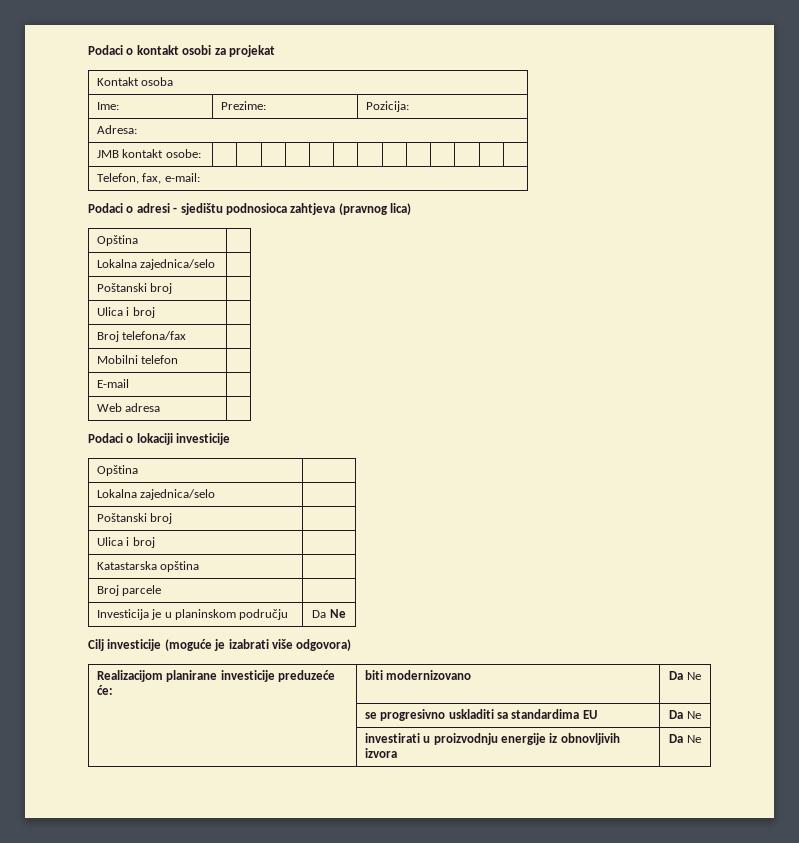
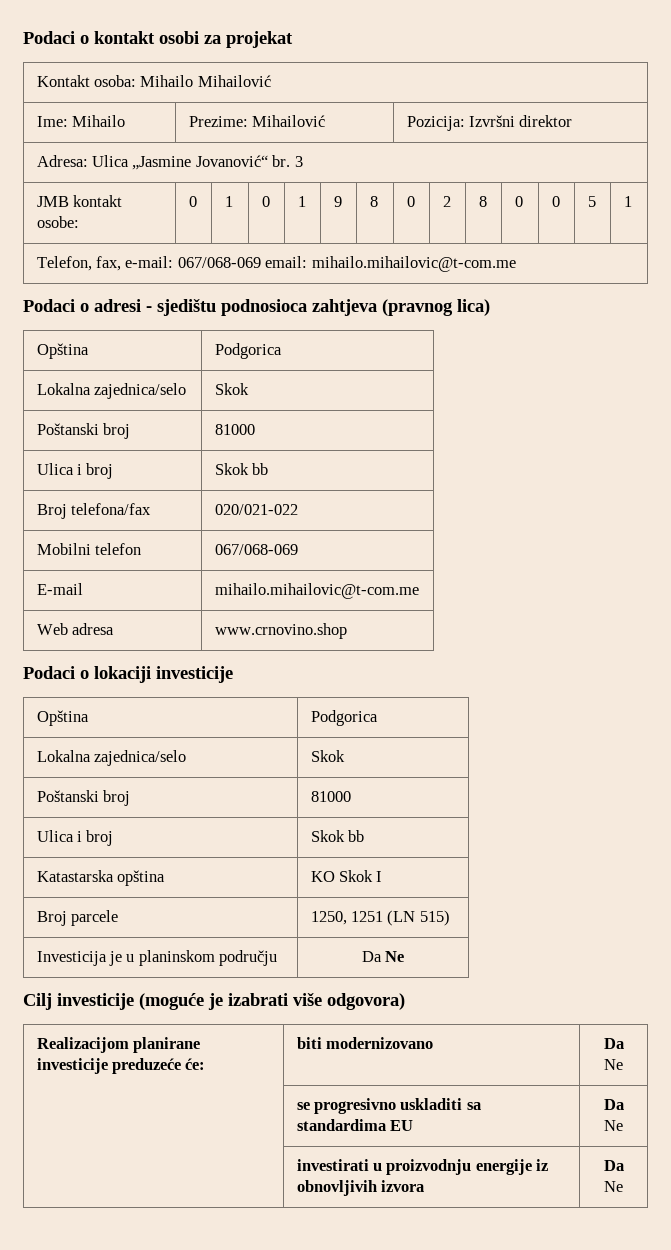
[141,77,174,86] osoba -> [93,75,271,87] osoba: Mihailo Mihailović
(119, 106) none -> [71,115,125,127] Mihailo
(266, 105) none -> [251,115,325,127] Mihailović
(409, 106) none -> [468,115,573,127] Izvršni direktor
[96,149,201,158] // JMB kontakt osobe: | | | | | | | | | | | | | -> [91,155,303,170] [36,195,122,207] [36,216,79,228] [188,196,197,207] [224,196,233,207] [261,196,270,207] [297,196,306,207] [333,196,342,207] [369,196,378,207] [406,196,415,207] [442,196,451,207] [478,196,487,207] [514,196,523,207] [551,196,560,207] [587,196,596,207] [623,196,632,207] Ulica „Jasmine Jovanović“ br. 3 // JMB kontakt osobe: | 0 | 1 | 0 | 1 | 9 | 8 | 0 | 2 | 8 | 0 | 0 | 5 | 1
(200, 177) none -> [177,256,516,272] 067/068-069 email: mihailo.mihailovic@t-com.me
[96,259,216,270] [96,283,173,294] [96,307,155,318] // Lokalna zajednica/selo | // Poštanski broj | // Ulica i broj | -> [214,343,282,359] [36,383,186,399] [214,383,249,395] [36,423,130,439] [214,424,255,435] [36,463,114,479] [214,463,268,475] Podgorica // Lokalna zajednica/selo | Skok // Poštanski broj | 81000 // Ulica i broj | Skok bb
(187, 335) none -> [214,504,298,515] 020/021-022
(179, 359) none -> [214,544,298,555] 067/068-069
(129, 383) none -> [214,583,419,599] mihailo.mihailovic@t-com.me
(161, 407) none -> [214,623,347,639] www.crnovino.shop
[96,489,216,500] [96,513,173,524] [96,537,155,548] // Lokalna zajednica/selo | // Poštanski broj | // Ulica i broj | -> [310,710,378,726] [36,750,186,766] [310,750,345,762] [36,790,130,806] [310,791,351,802] [36,830,114,846] [310,830,364,842] Podgorica // Lokalna zajednica/selo | Skok // Poštanski broj | 81000 // Ulica i broj | Skok bb
(200, 566) none -> [310,870,383,882] KO Skok I
(162, 590) none -> [310,910,450,926] 1250, 1251 (LN 515)

